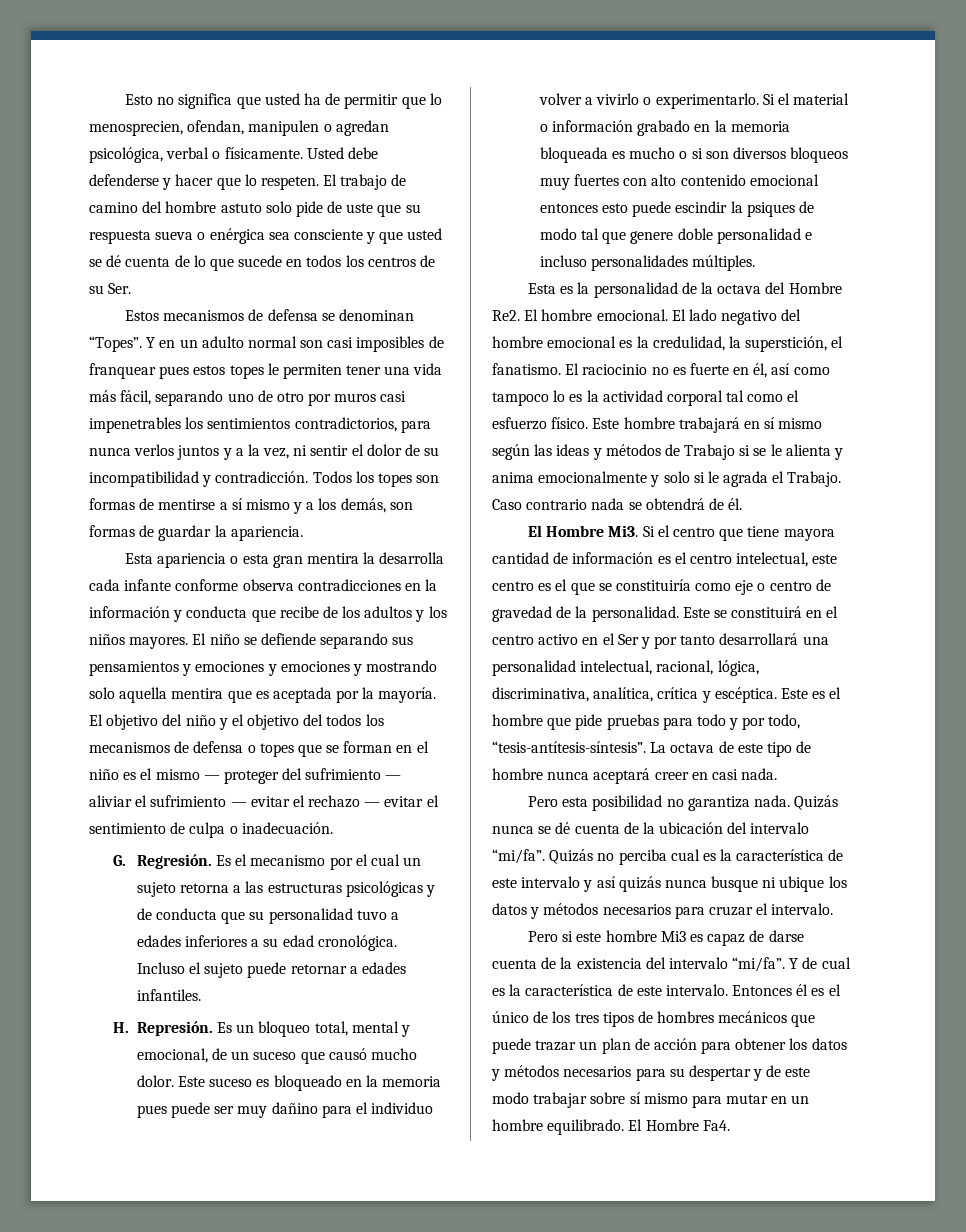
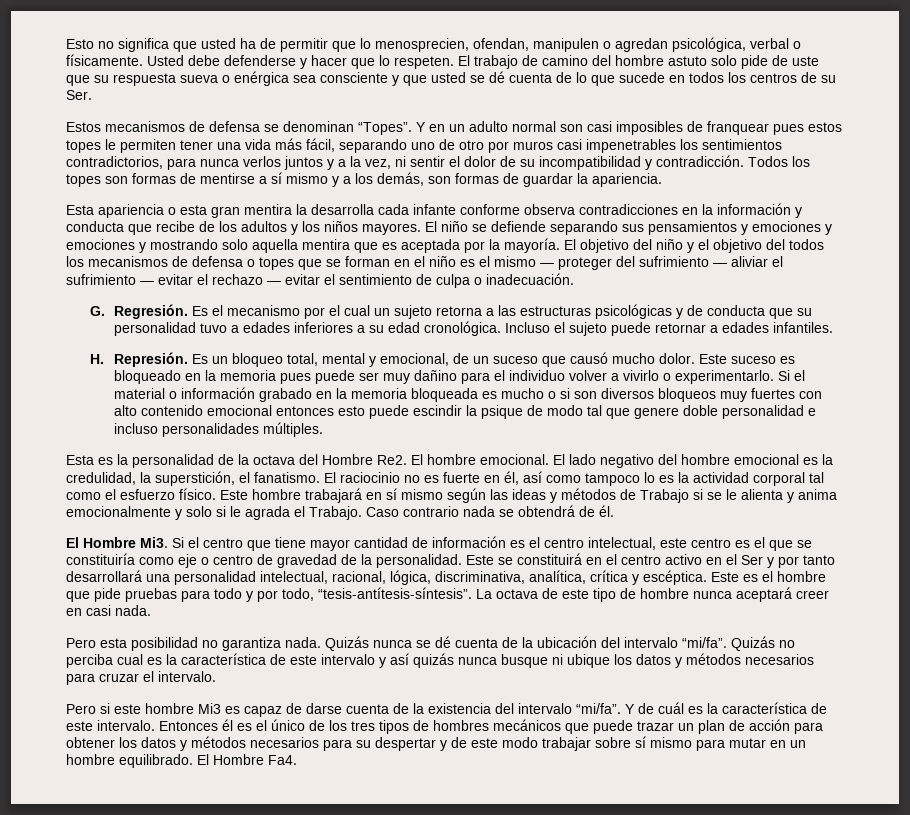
[746,202,795,217] psiques -> [480,405,523,419] psique
[783,529,835,541] mayora -> [310,539,350,551] mayor
[821,957,851,969] cual -> [658,702,684,714] cuál

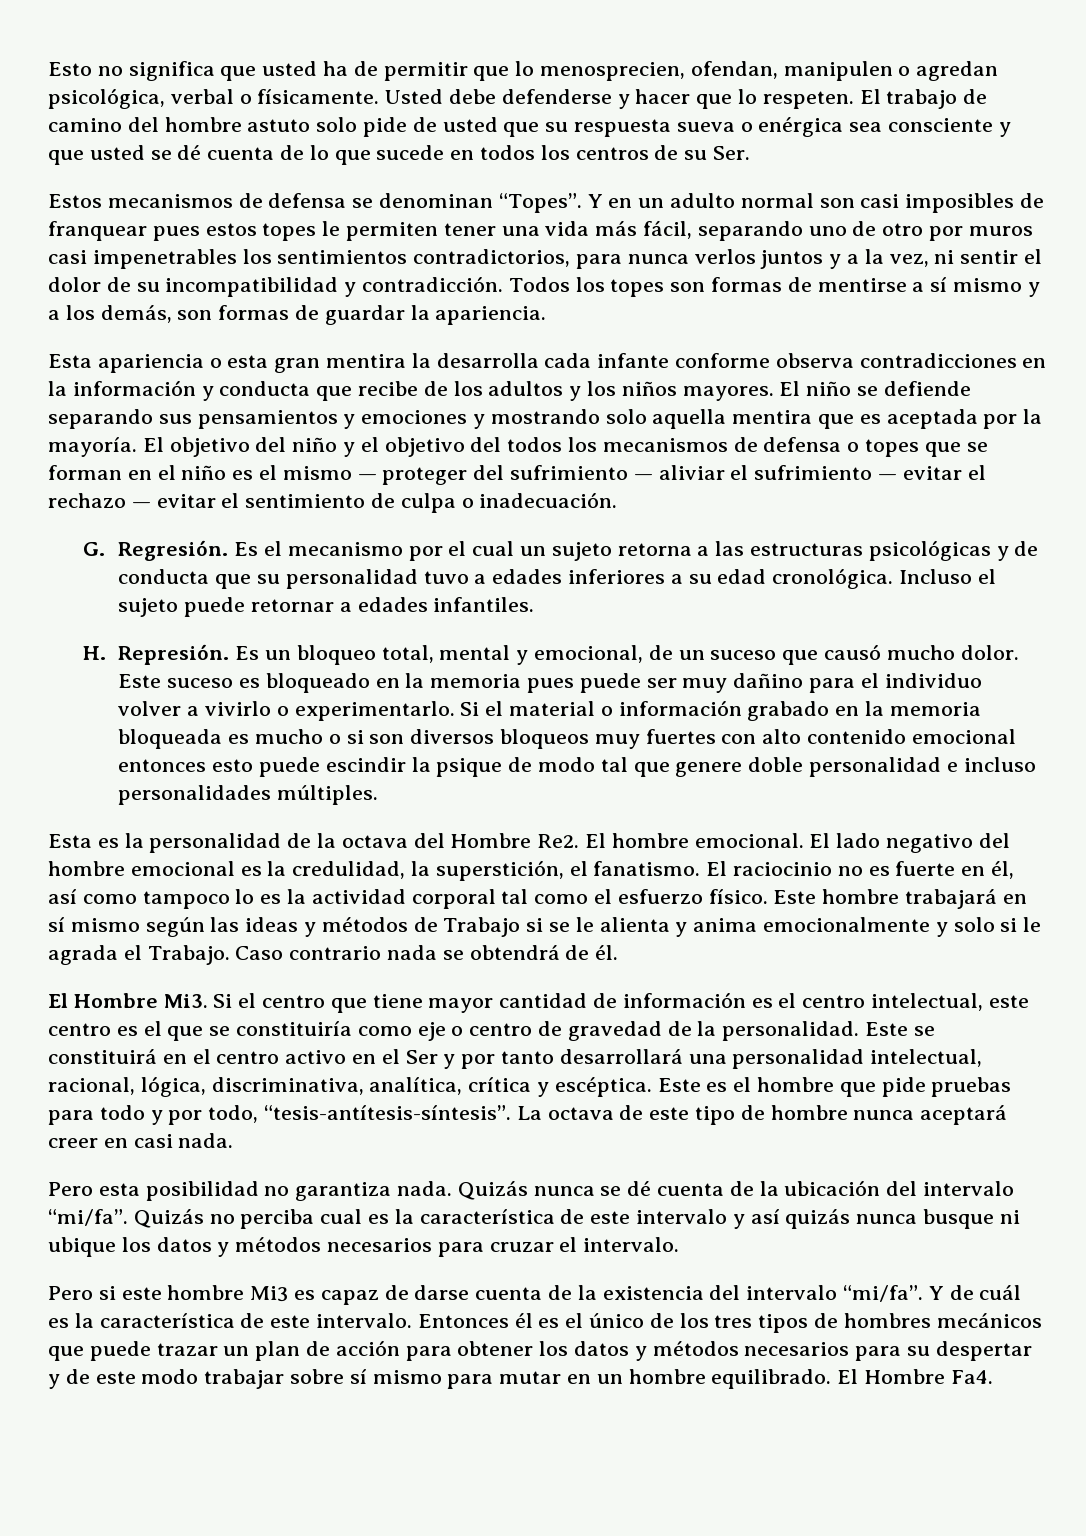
[792,56,819,66] uste -> [442,117,498,132] usted
[66,239,146,253] emociones y -> (486, 421) none

